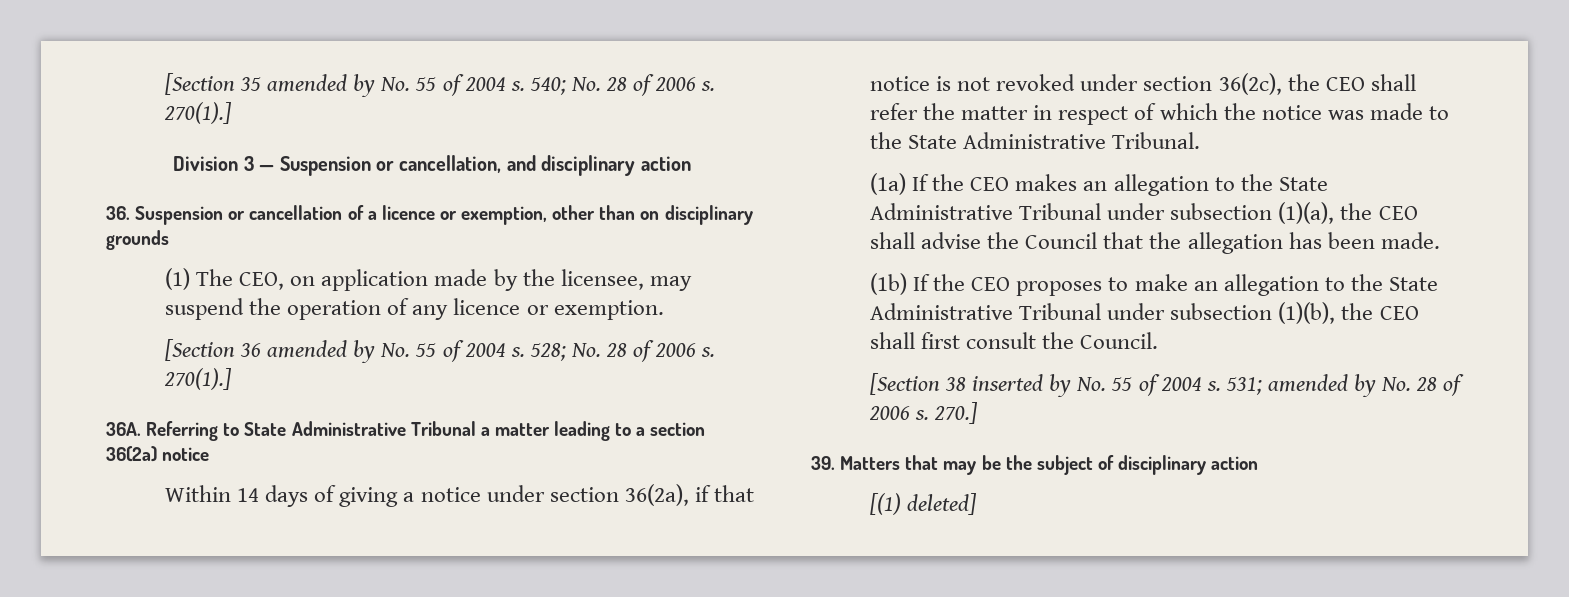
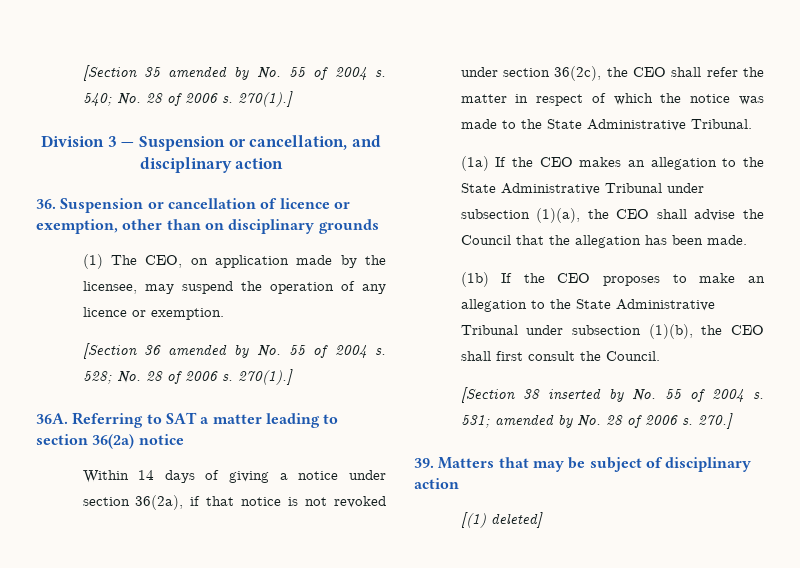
[367,211,377,220] a -> (278, 203) none
[244,421,476,436] State Administrative Tribunal -> [165,412,197,424] SAT
[636,427,646,436] a -> (339, 419) none
[1005,455,1032,470] the -> (586, 463) none

